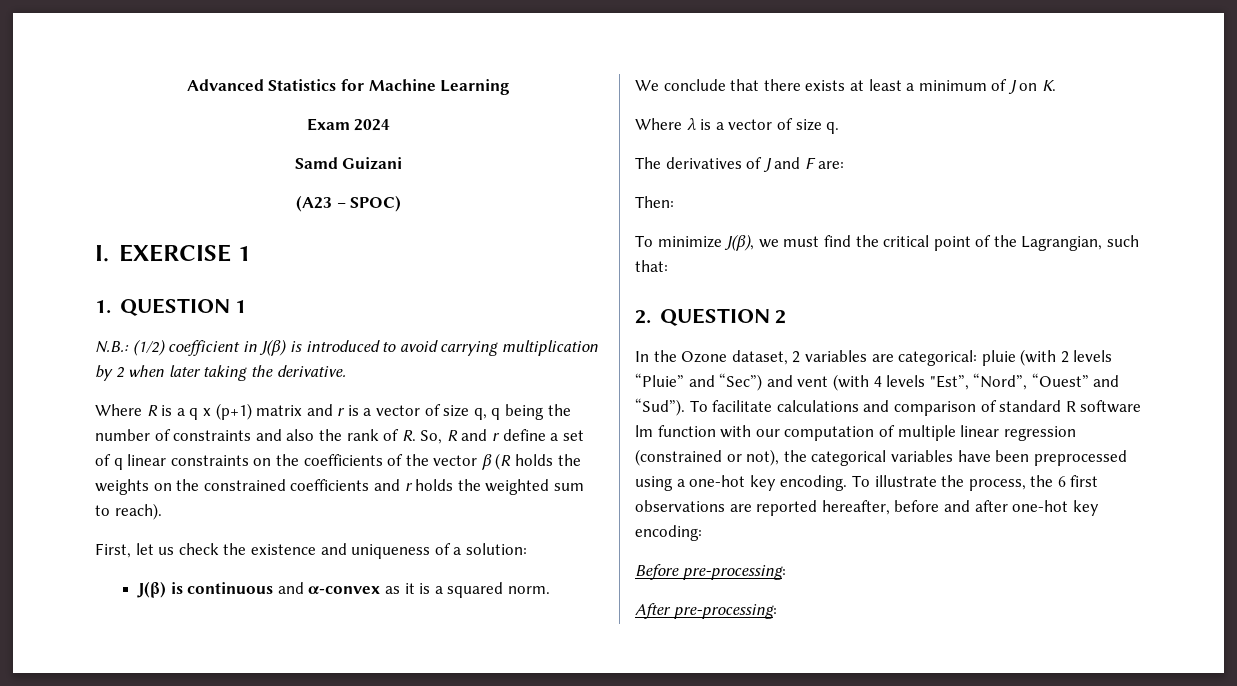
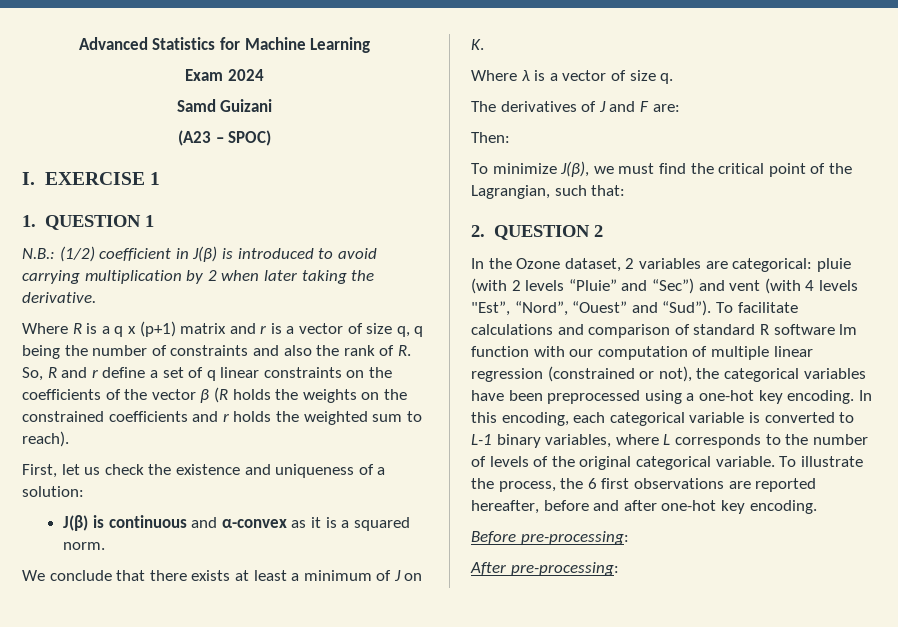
(848, 483) none -> [858,390,872,401] [471,412,855,426] [471,434,868,448] [471,456,775,470] In this encoding, each categorical variable is converted to L-1 binary variables, where L corresponds to the number of levels of the original categorical variable.
[635,525,702,541] encoding: -> [749,500,817,514] encoding.

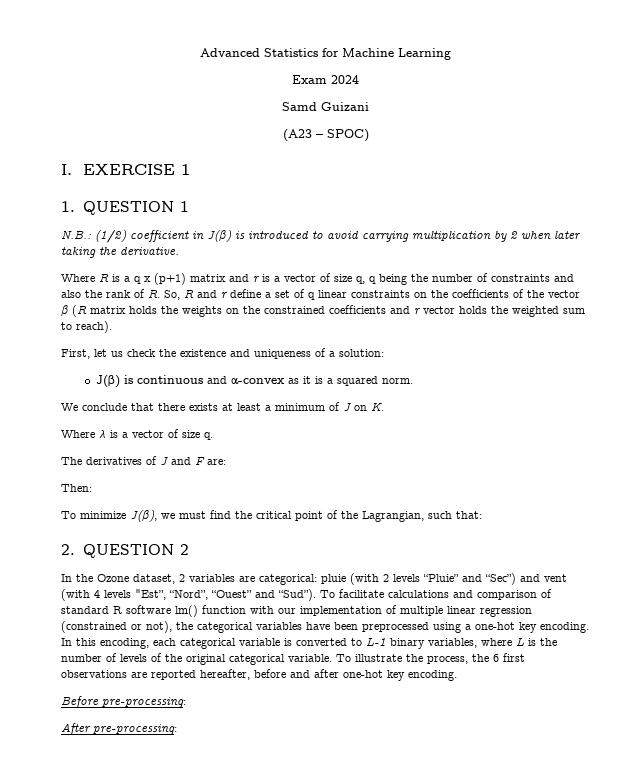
(228, 395) none -> [90,306,126,314] matrix
(229, 417) none -> [423,306,455,314] vector
[839,324,858,335] lm -> [175,605,198,617] lm()
[597,346,688,360] computation -> [300,606,382,616] implementation
[674,434,781,448] corresponds to -> [528,638,536,646] is

